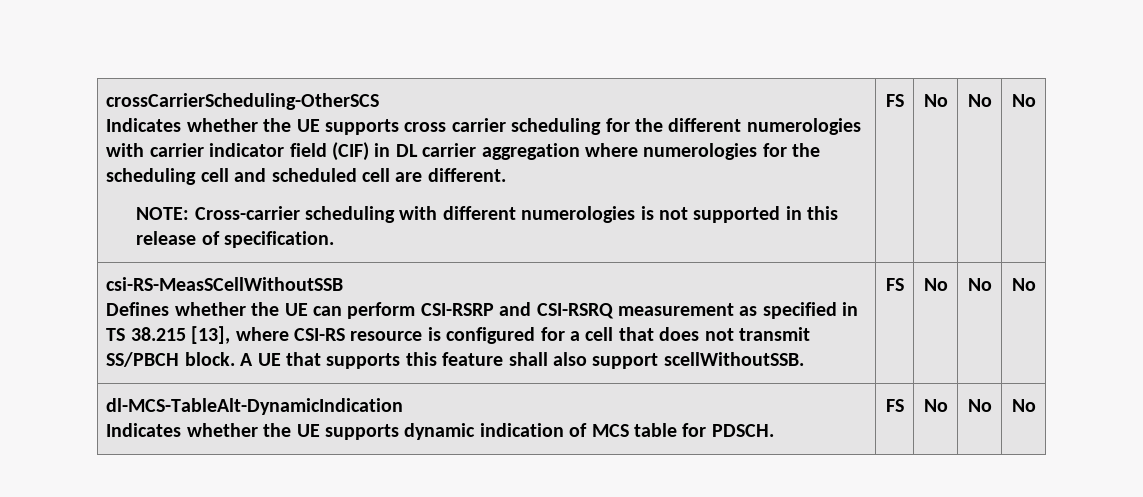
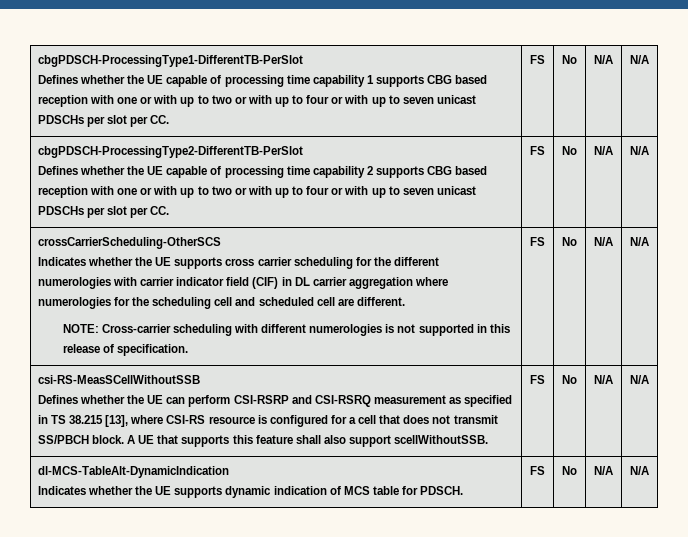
(106, 101) none -> [37,55,303,67] [37,75,488,87] [37,95,476,107] [37,115,170,127] [530,55,545,64] [562,55,577,64] [594,55,613,64] [630,55,649,64] [37,146,303,158] [37,166,488,178] [37,186,476,198] [37,206,170,218] [530,146,545,155] [562,146,577,155] [594,146,613,155] [630,146,649,155] cbgPDSCH-ProcessingType1-DifferentTB-PerSlot // Defines whether the UE capable of processing time capability 1 supports CBG based reception with one or with up to two or with up to four or with up to seven unicast PDSCHs per slot per CC. | FS | No | N/A | N/A // cbgPDSCH-ProcessingType2-DifferentTB-PerSlot // Defines whether the UE capable of processing time capability 2 supports CBG based reception with one or with up to two or with up to four or with up to seven unicast PDSCHs per slot per CC. | FS | No | N/A | N/A //
[967,94,992,107] [1011,94,1036,107] No | No -> [594,237,613,246] [630,237,649,246] N/A | N/A
[967,278,992,291] [1011,278,1036,291] No | No -> [594,375,613,384] [630,375,649,384] N/A | N/A
[967,399,992,412] [1011,399,1036,412] No | No -> [594,466,613,475] [630,466,649,475] N/A | N/A

